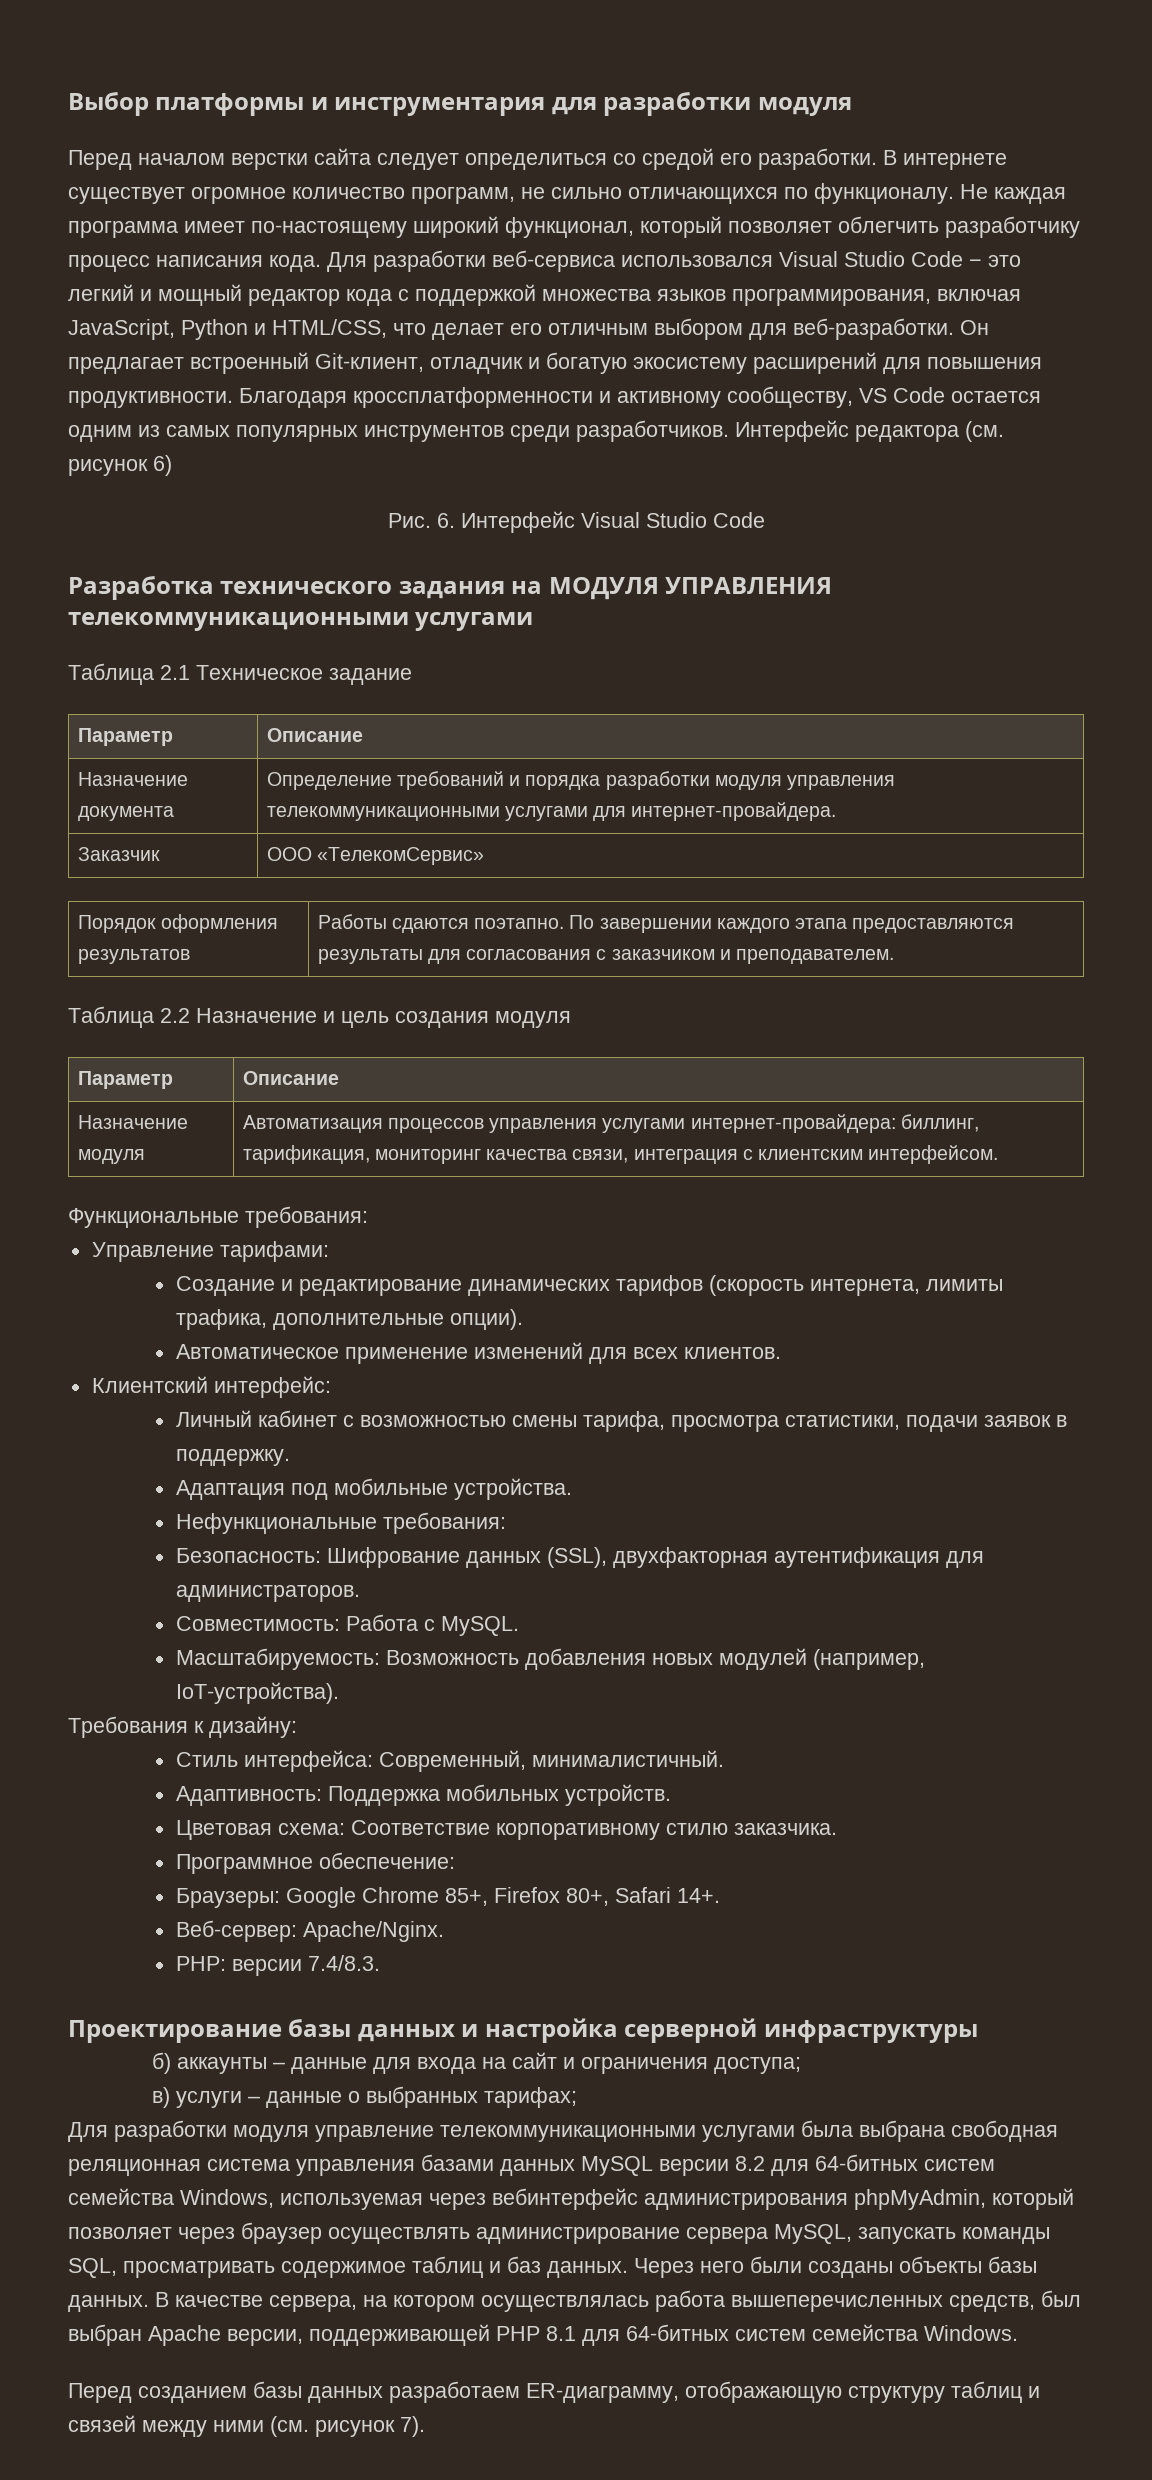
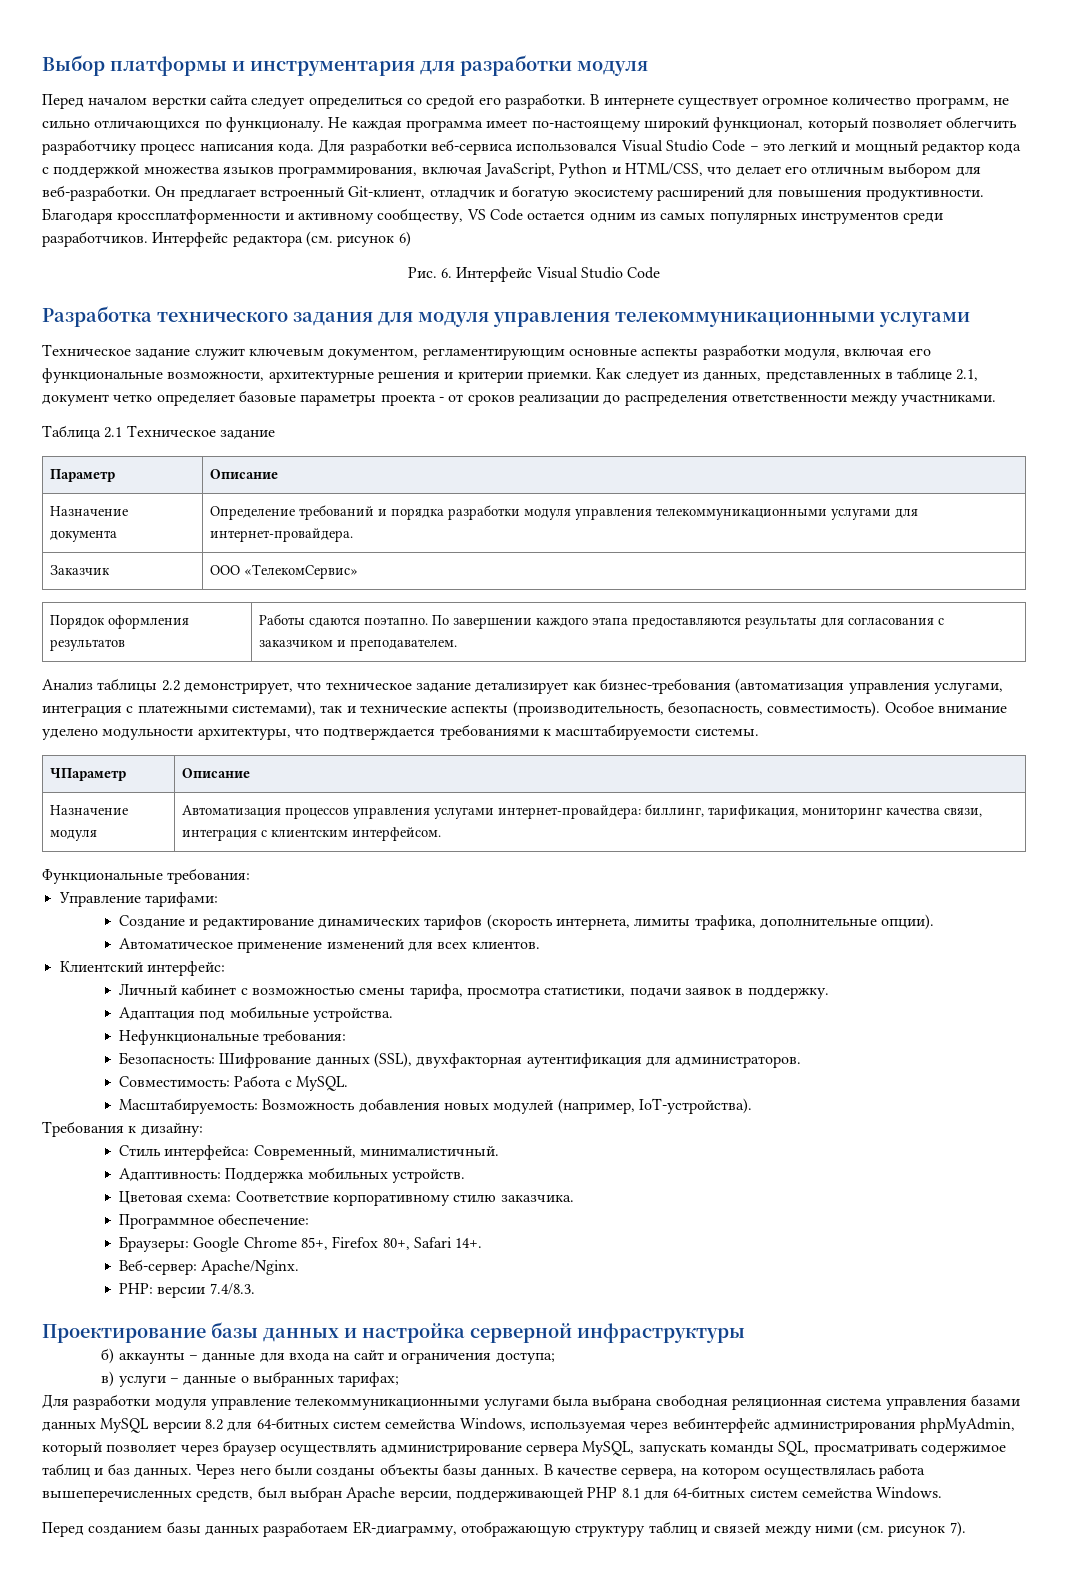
[511,577,833,600] [68,612,534,631] на МОДУЛЯ УПРАВЛЕНИЯ телекоммуникационными услугами -> [378,312,970,327] [42,344,931,360] [42,367,979,383] [42,390,997,406] для модуля управления телекоммуникационными услугами // Техническое задание служит ключевым документом, регламентирующим основные аспекты разработки модуля, включая его функциональные возможности, архитектурные решения и критерии приемки. Как следует из данных, представленных в таблице 2.1, документ четко определяет базовые параметры проекта - от сроков реализации до распределения ответственности между участниками.
[68,1006,571,1028] [77,1071,173,1089] Таблица 2.2 Назначение и цель создания модуля // Параметр -> [42,678,1003,694] [42,701,1007,717] [42,724,759,740] [49,768,126,781] Анализ таблицы 2.2 демонстрирует, что техническое задание детализирует как бизнес-требования (автоматизация управления услугами, интеграция с платежными системами), так и технические аспекты (производительность, безопасность, совместимость). Особое внимание уделено модульности архитектуры, что подтверждается требованиями к масштабируемости системы. // ЧПараметр

